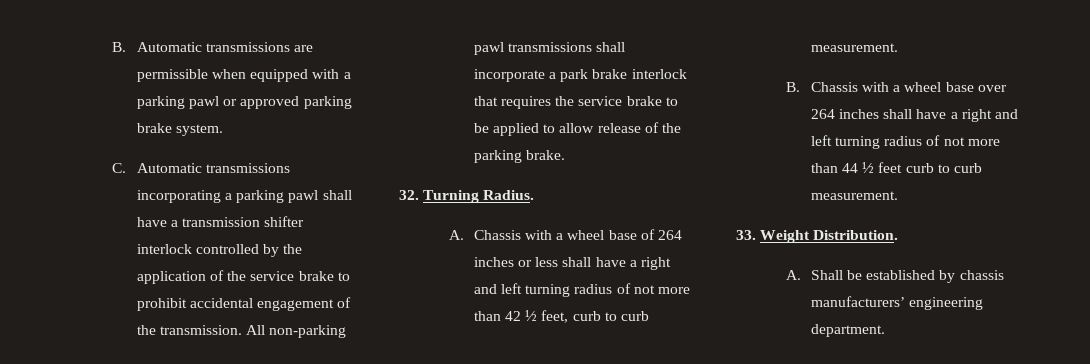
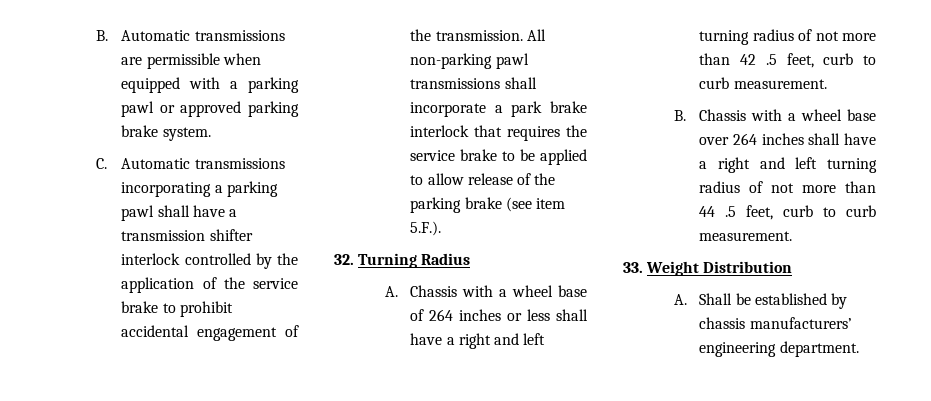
[526,150,566,160] brake. -> [464,197,566,212] [410,221,442,236] brake (see item 5.F.).
[483,190,535,200] Radius. -> [421,253,471,265] Radius
[525,310,538,321] ½ -> [765,54,777,65] .5
[862,162,903,173] ½ feet -> [725,205,774,220] .5 feet,
[813,230,899,240] Distribution. -> [703,261,793,273] Distribution

